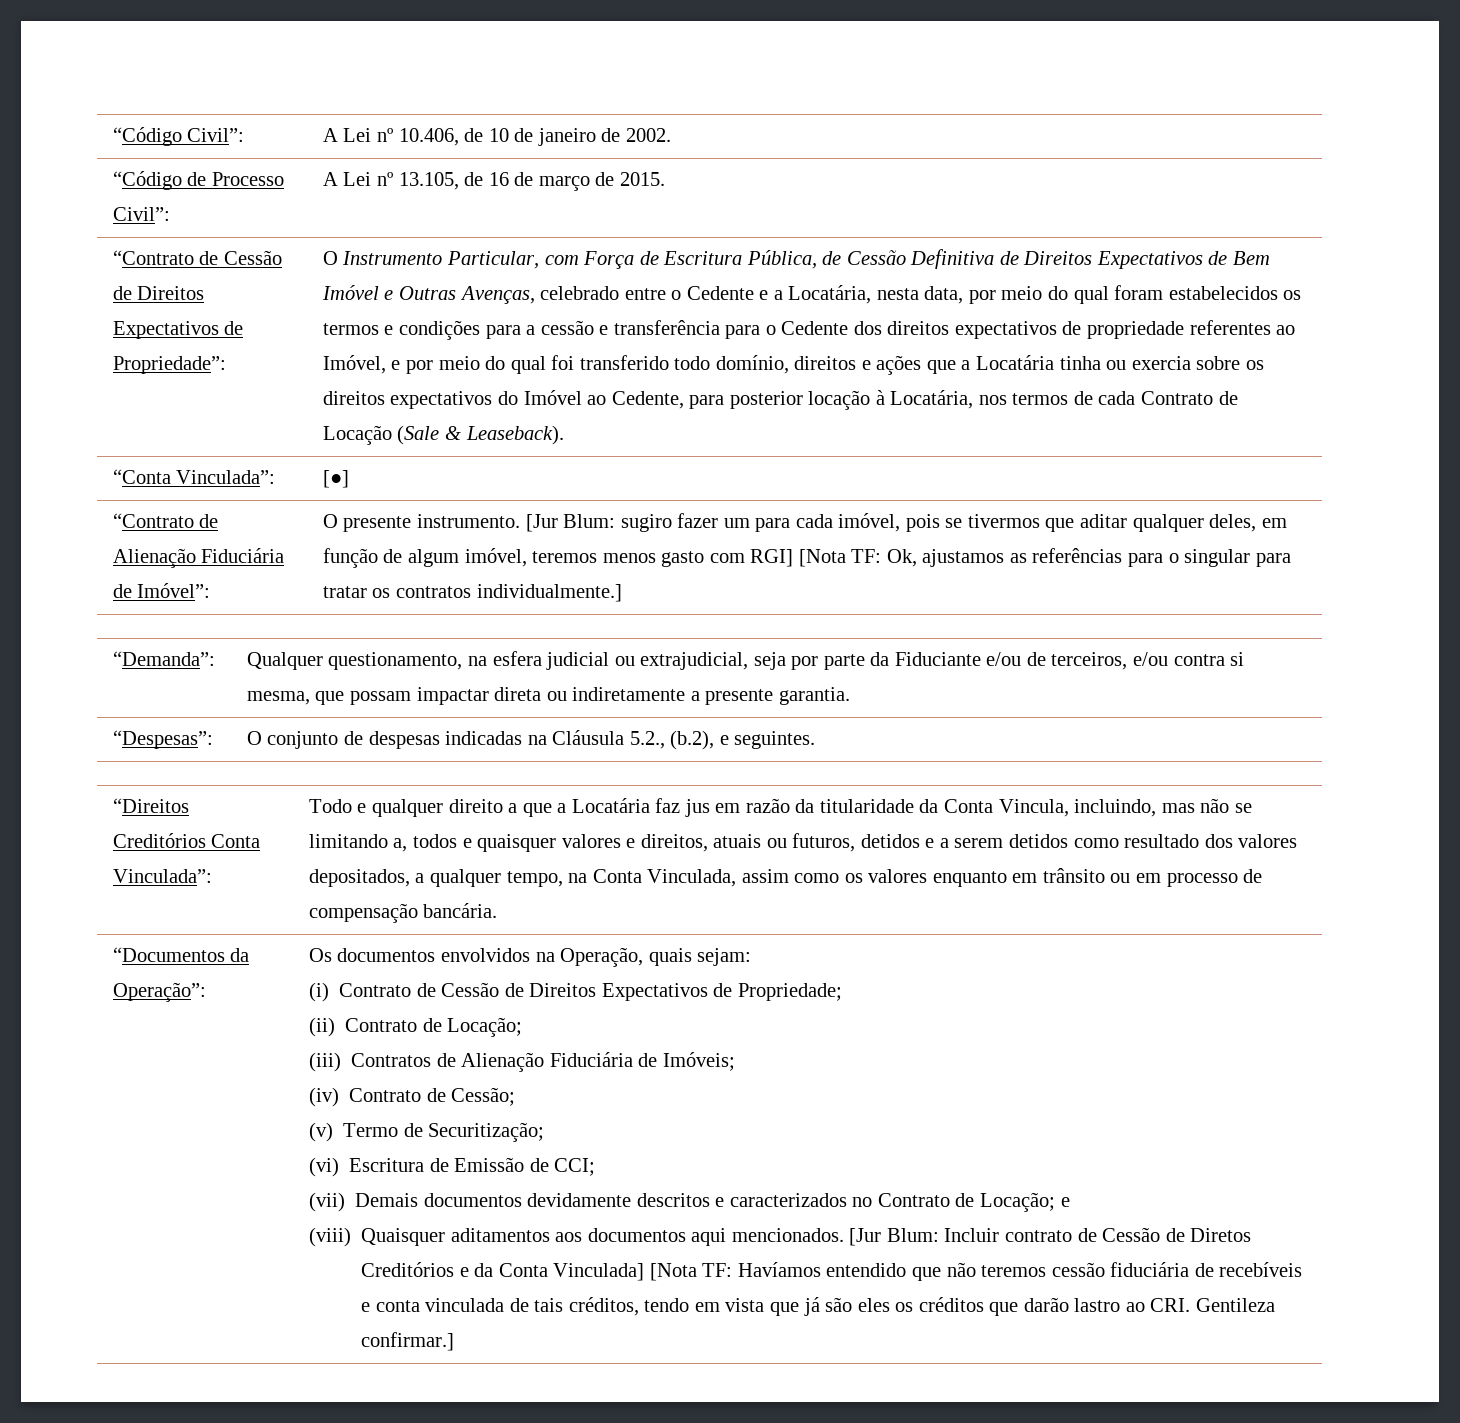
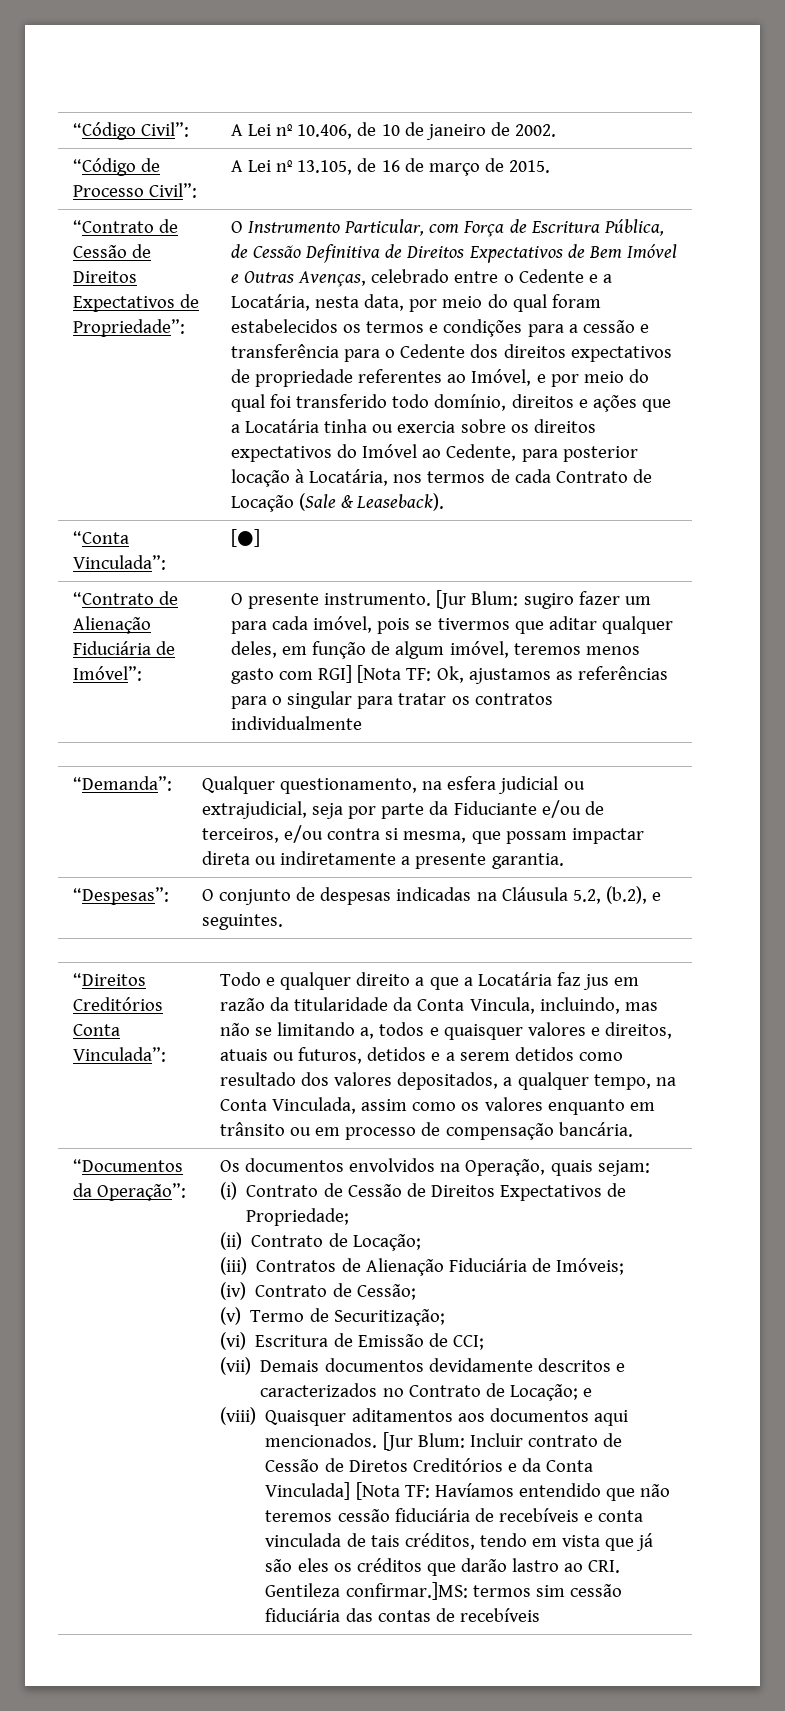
[476,584,622,602] individualmente.] -> [230,716,362,730] individualmente
[629,731,665,749] 5.2., -> [572,889,601,904] 5.2,
[361,1332,455,1351] confirmar.] -> [345,1582,622,1600] [265,1608,540,1622] confirmar.]MS: termos sim cessão fiduciária das contas de recebíveis

